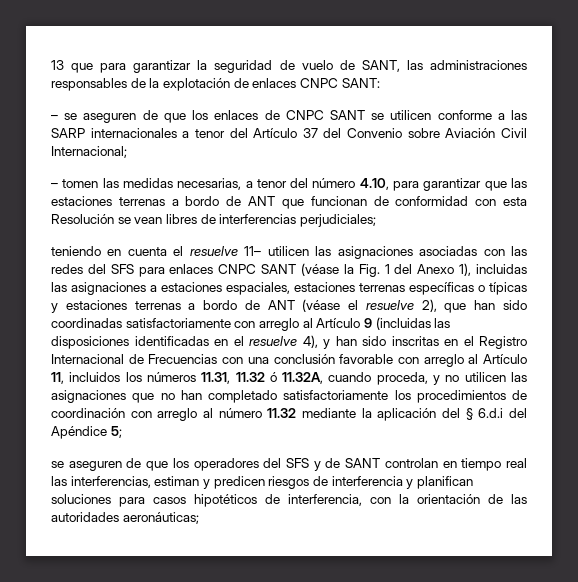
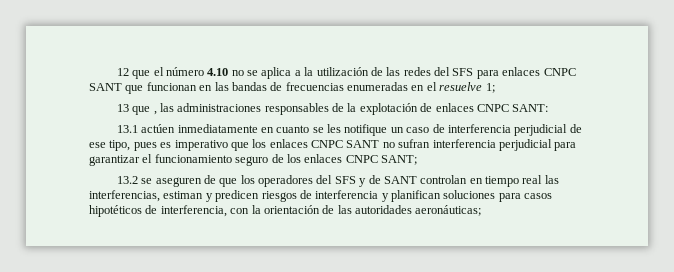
[51,60,400,73] 13 que para garantizar la seguridad de vuelo de SANT, -> [116,67,576,79] [89,82,495,94] [116,104,157,115] 12 que el número 4.10 no se aplica a la utilización de las redes del SFS para enlaces CNPC SANT que funcionan en las bandas de frecuencias enumeradas en el resuelve 1; // 13 que ,
[51,110,158,123] – se aseguren de -> [116,124,582,136] [89,140,228,151] 13.1 actúen inmediatamente en cuanto se les notifique un caso de interferencia perjudicial de ese tipo, pues es imperativo
[264,110,527,120] [51,128,527,138] [51,146,127,158] [51,178,528,191] [51,196,527,209] [51,214,376,227] [51,246,527,259] [51,263,527,277] [51,282,527,295] [51,299,527,313] [51,317,451,331] [51,335,527,349] [51,354,527,367] [51,372,527,385] [51,390,527,403] [51,408,528,421] [51,426,122,439] de CNPC SANT se utilicen conforme a las SARP internacionales a tenor del Artículo 37 del Convenio sobre Aviación Civil Internacional; // – tomen las medidas necesarias, a tenor del número 4.10, para garantizar que las estaciones terrenas a bordo de ANT que funcionan de conformidad con esta Resolución se vean libres de interferencias perjudiciales; // teniendo en cuenta el resuelve 11– utilicen las asignaciones asociadas con las redes del SFS para enlaces CNPC SANT (véase la Fig. 1 del Anexo 1), incluidas las asignaciones a estaciones espaciales, estaciones terrenas específicas o típicas y estaciones terrenas a bordo de ANT (véase el resuelve 2), que han sido coordinadas satisfactoriamente con arreglo al Artículo 9 (incluidas las disposiciones identificadas en el resuelve 4), y han sido inscritas en el Registro Internacional de Frecuencias con una conclusión favorable con arreglo al Artículo 11, incluidos los números 11.31, 11.32 ó 11.32A, cuando proceda, y no utilicen las asignaciones que no han completado satisfactoriamente los procedimientos de coordinación con arreglo al número 11.32 mediante la aplicación del § 6.d.i del Apéndice 5; // -> [311,139,577,151] [89,154,417,166] [116,176,138,184] CNPC SANT no sufran interferencia perjudicial para garantizar el funcionamiento seguro de los enlaces CNPC SANT; // 13.2

